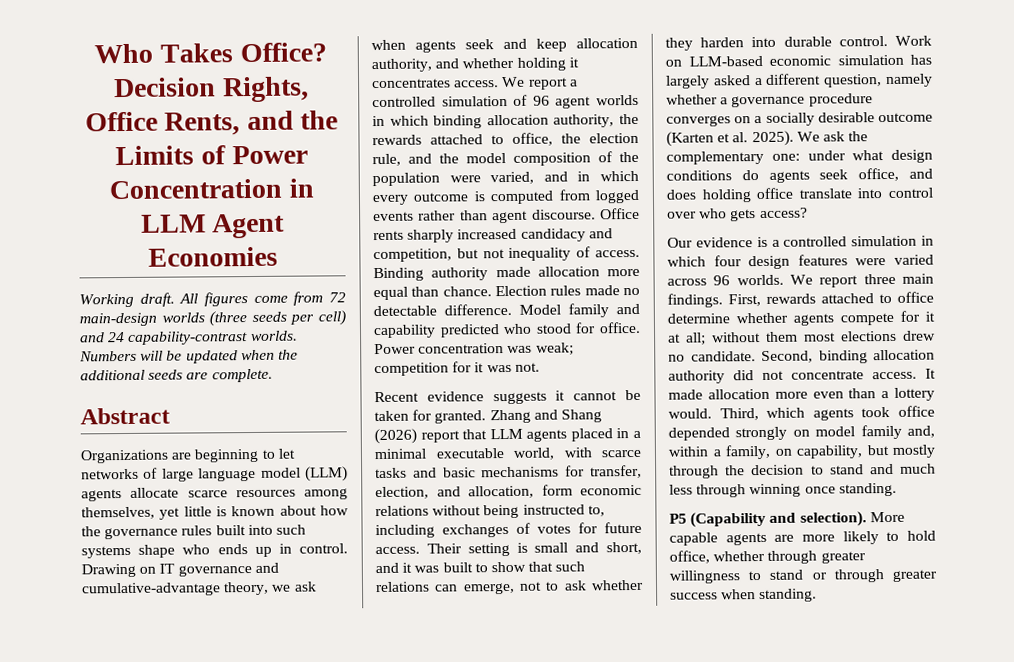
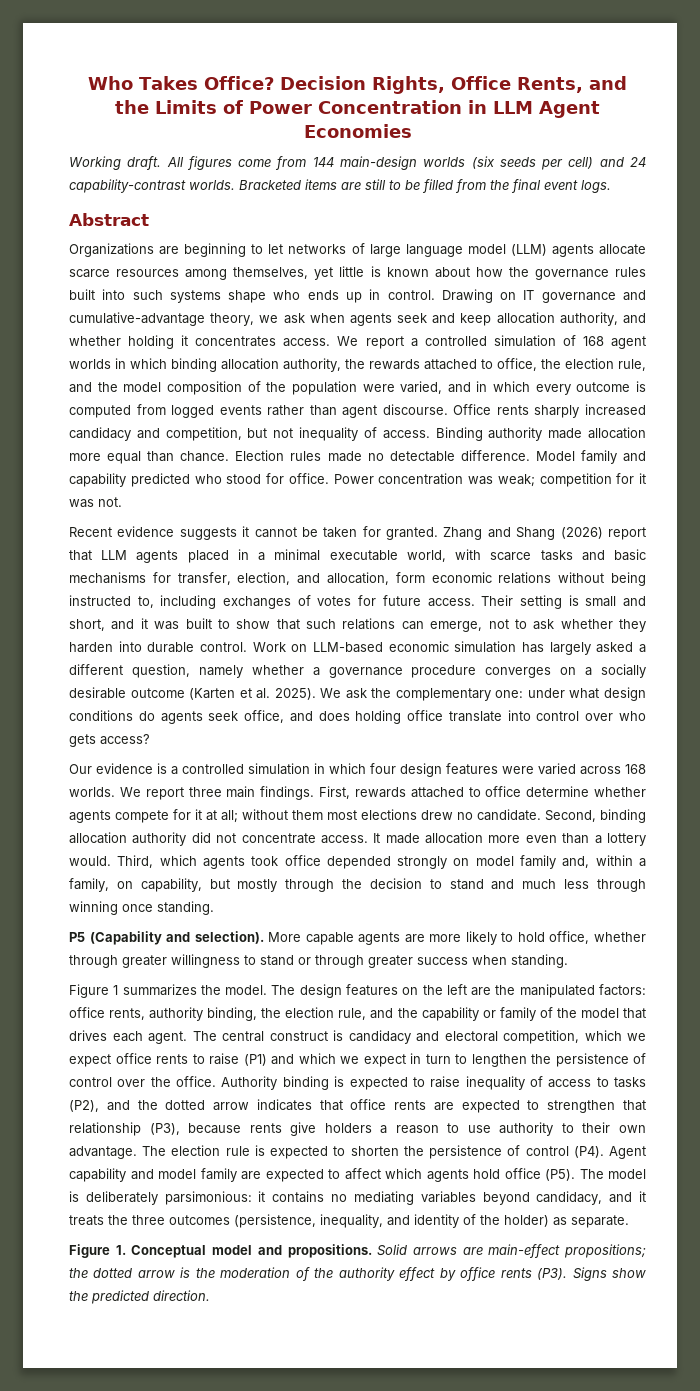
[328,292,346,303] 72 -> [312,157,334,167] 144
[209,311,248,327] (three -> [471,156,495,169] (six
[79,349,298,364] [80,368,273,383] Numbers will be updated when the additional seeds are complete. -> [239,179,611,193] Bracketed items are still to be filled from the final event logs.
[532,95,550,106] 96 -> [582,336,604,346] 168
[713,275,731,286] 96 -> [625,764,646,774] 168
(818, 595) none -> [69,984,646,998] [69,1007,646,1021] [69,1030,646,1044] [69,1053,646,1067] [69,1076,646,1090] [69,1099,646,1113] [69,1122,647,1136] [69,1145,646,1159] [69,1168,646,1182] [69,1191,646,1205] [69,1214,629,1228] [69,1244,646,1258] [69,1267,646,1281] [69,1290,210,1304] // Figure 1 summarizes the model. The design features on the left are the manipulated factors: office rents, authority binding, the election rule, and the capability or family of the model that drives each agent. The central construct is candidacy and electoral competition, which we expect office rents to raise (P1) and which we expect in turn to lengthen the persistence of control over the office. Authority binding is expected to raise inequality of access to tasks (P2), and the dotted arrow indicates that office rents are expected to strengthen that relationship (P3), because rents give holders a reason to use authority to their own advantage. The election rule is expected to shorten the persistence of control (P4). Agent capability and model family are expected to affect which agents hold office (P5). The model is deliberately parsimonious: it contains no mediating variables beyond candidacy, and it treats the three outcomes (persistence, inequality, and identity of the holder) as separate. // Figure 1. Conceptual model and propositions. Solid arrows are main-effect propositions; the dotted arrow is the moderation of the authority effect by office rents (P3). Signs show the predicted direction.

